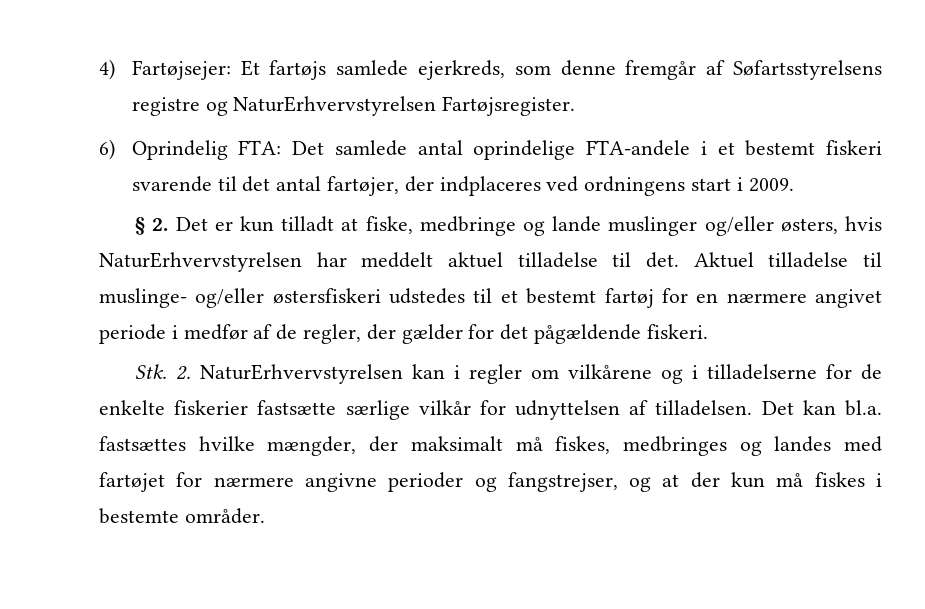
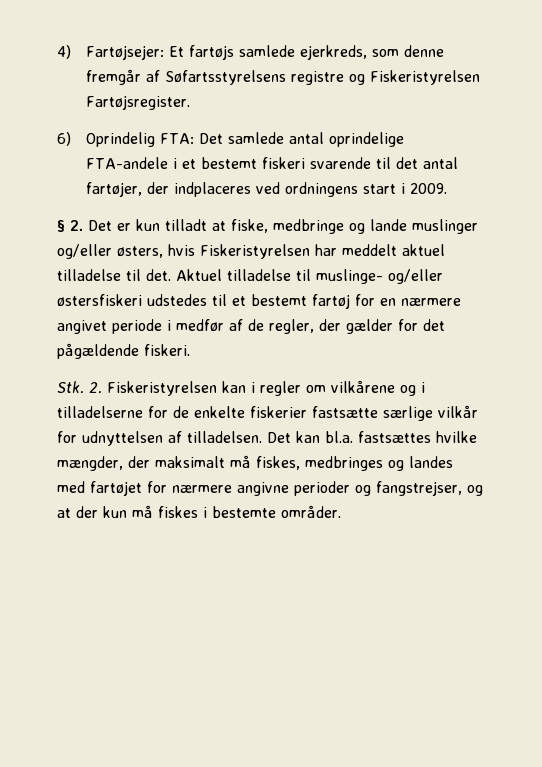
[233,96,437,116] NaturErhvervstyrelsen -> [370,70,481,85] Fiskeristyrelsen
[99,252,302,272] NaturErhvervstyrelsen -> [200,244,310,259] Fiskeristyrelsen
[200,364,404,384] NaturErhvervstyrelsen -> [107,381,217,396] Fiskeristyrelsen

